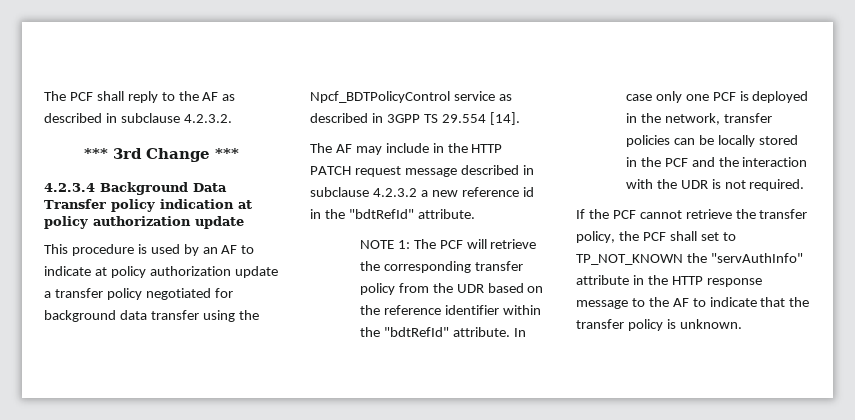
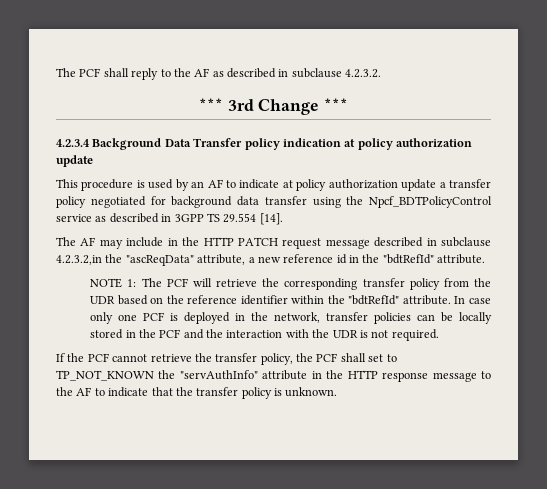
[372,188,417,197] 4.2.3.2 -> [56,254,246,266] 4.2.3.2,in the "ascReqData" attribute,

